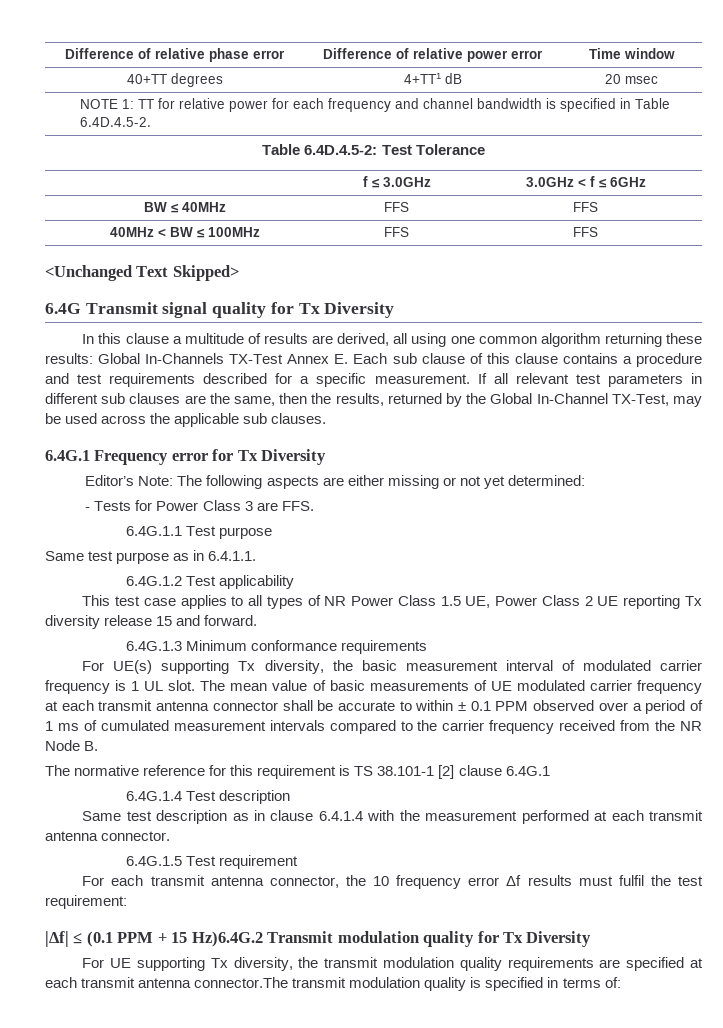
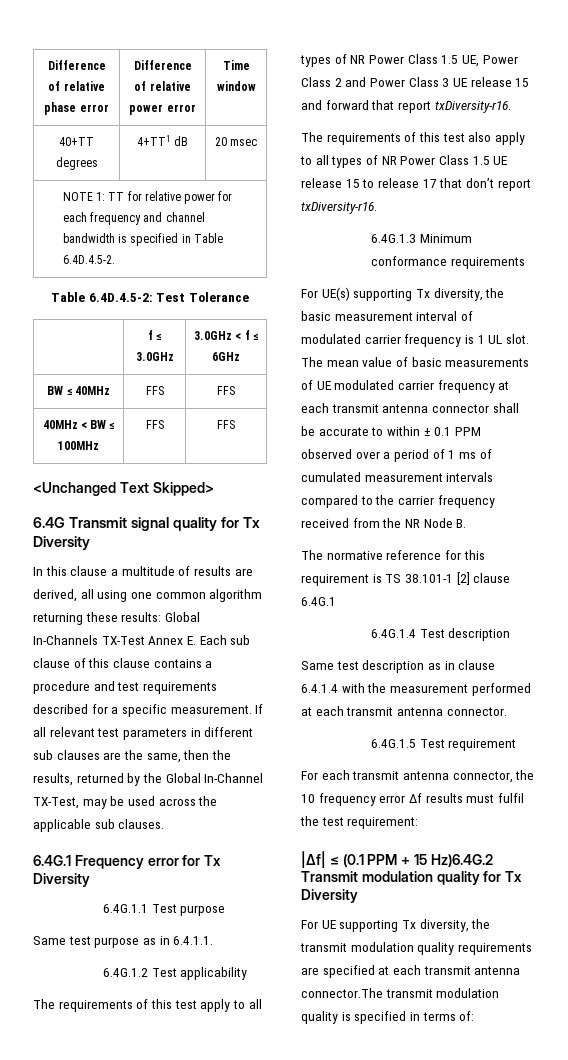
[85,475,585,489] [85,500,314,511] // Editor’s Note: The following aspects are either missing or not yet determined: // - Tests for Power Class 3 are FFS. -> (90, 880) none
[82,595,227,609] This test case applies -> [33,999,231,1012] The requirements of this test apply
[597,595,703,609] [45,615,258,629] UE reporting Tx diversity release 15 and forward. -> [345,77,530,87] [301,100,511,113] [301,132,525,145] [300,155,508,168] [301,178,531,191] [301,202,377,214] and Power Class 3 UE release 15 and forward that report txDiversity-r16. // The requirements of this test also apply to all types of NR Power Class 1.5 UE release 15 to release 17 that don’t report txDiversity-r16.

